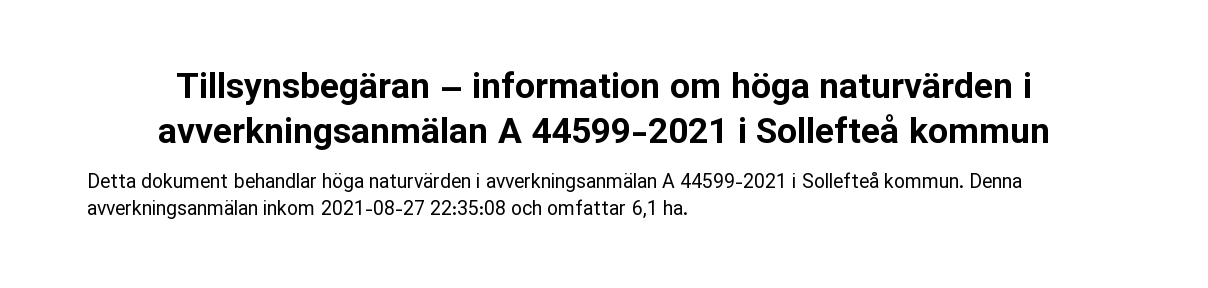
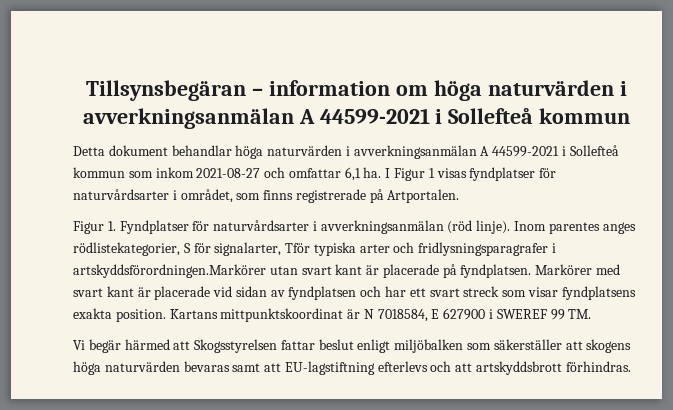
[883,173,1023,188] [87,200,258,219] kommun. Denna avverkningsanmälan -> [73,167,153,178] kommun som
[429,200,506,215] 22:35:08 -> (261, 173) none
(688, 207) none -> [385,167,557,181] [73,189,460,203] [73,220,636,234] [73,242,557,256] [73,264,621,278] [73,286,636,300] [73,308,592,322] [73,339,632,353] [73,361,631,375] I Figur 1 visas fyndplatser för naturvårdsarter i området, som finns registrerade på Artportalen. // Figur 1. Fyndplatser för naturvårdsarter i avverkningsanmälan (röd linje). Inom parentes anges rödlistekategorier, S för signalarter, Tför typiska arter och fridlysningsparagrafer i artskyddsförordningen.Markörer utan svart kant är placerade på fyndplatsen. Markörer med svart kant är placerade vid sidan av fyndplatsen och har ett svart streck som visar fyndplatsens exakta position. Kartans mittpunktskoordinat är N 7018584, E 627900 i SWEREF 99 TM. // Vi begär härmed att Skogsstyrelsen fattar beslut enligt miljöbalken som säkerställer att skogens höga naturvärden bevaras samt att EU-lagstiftning efterlevs och att artskyddsbrott förhindras.

